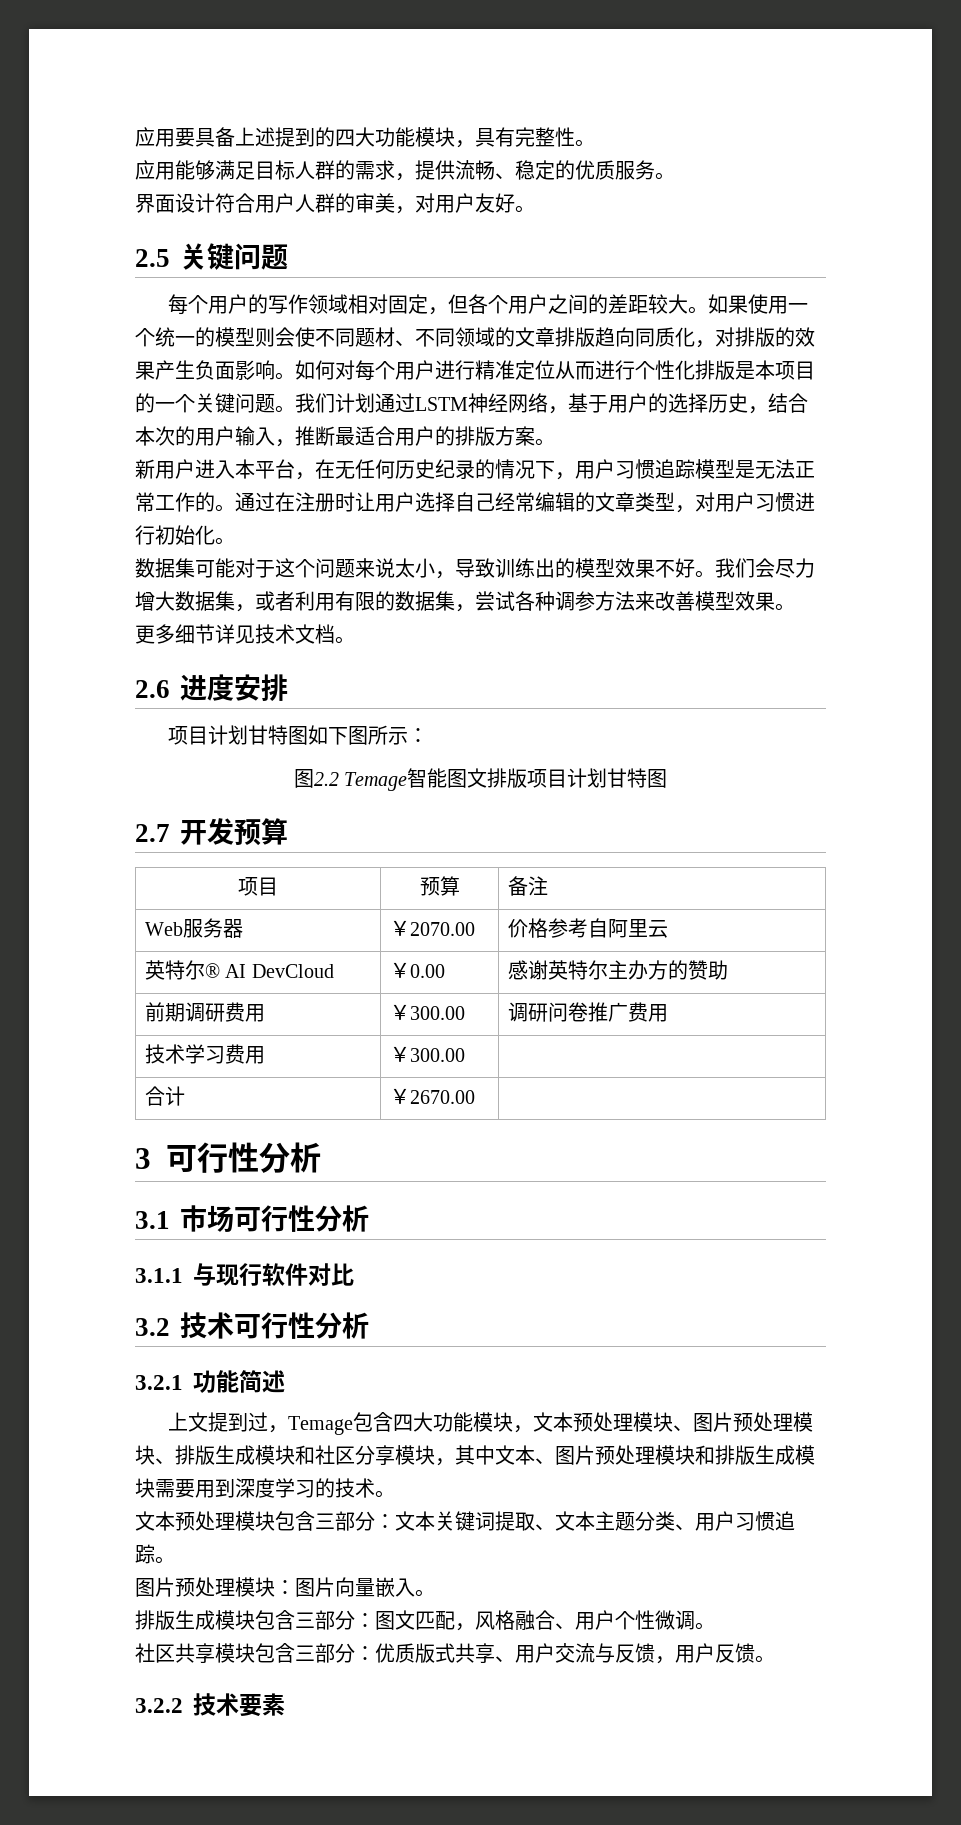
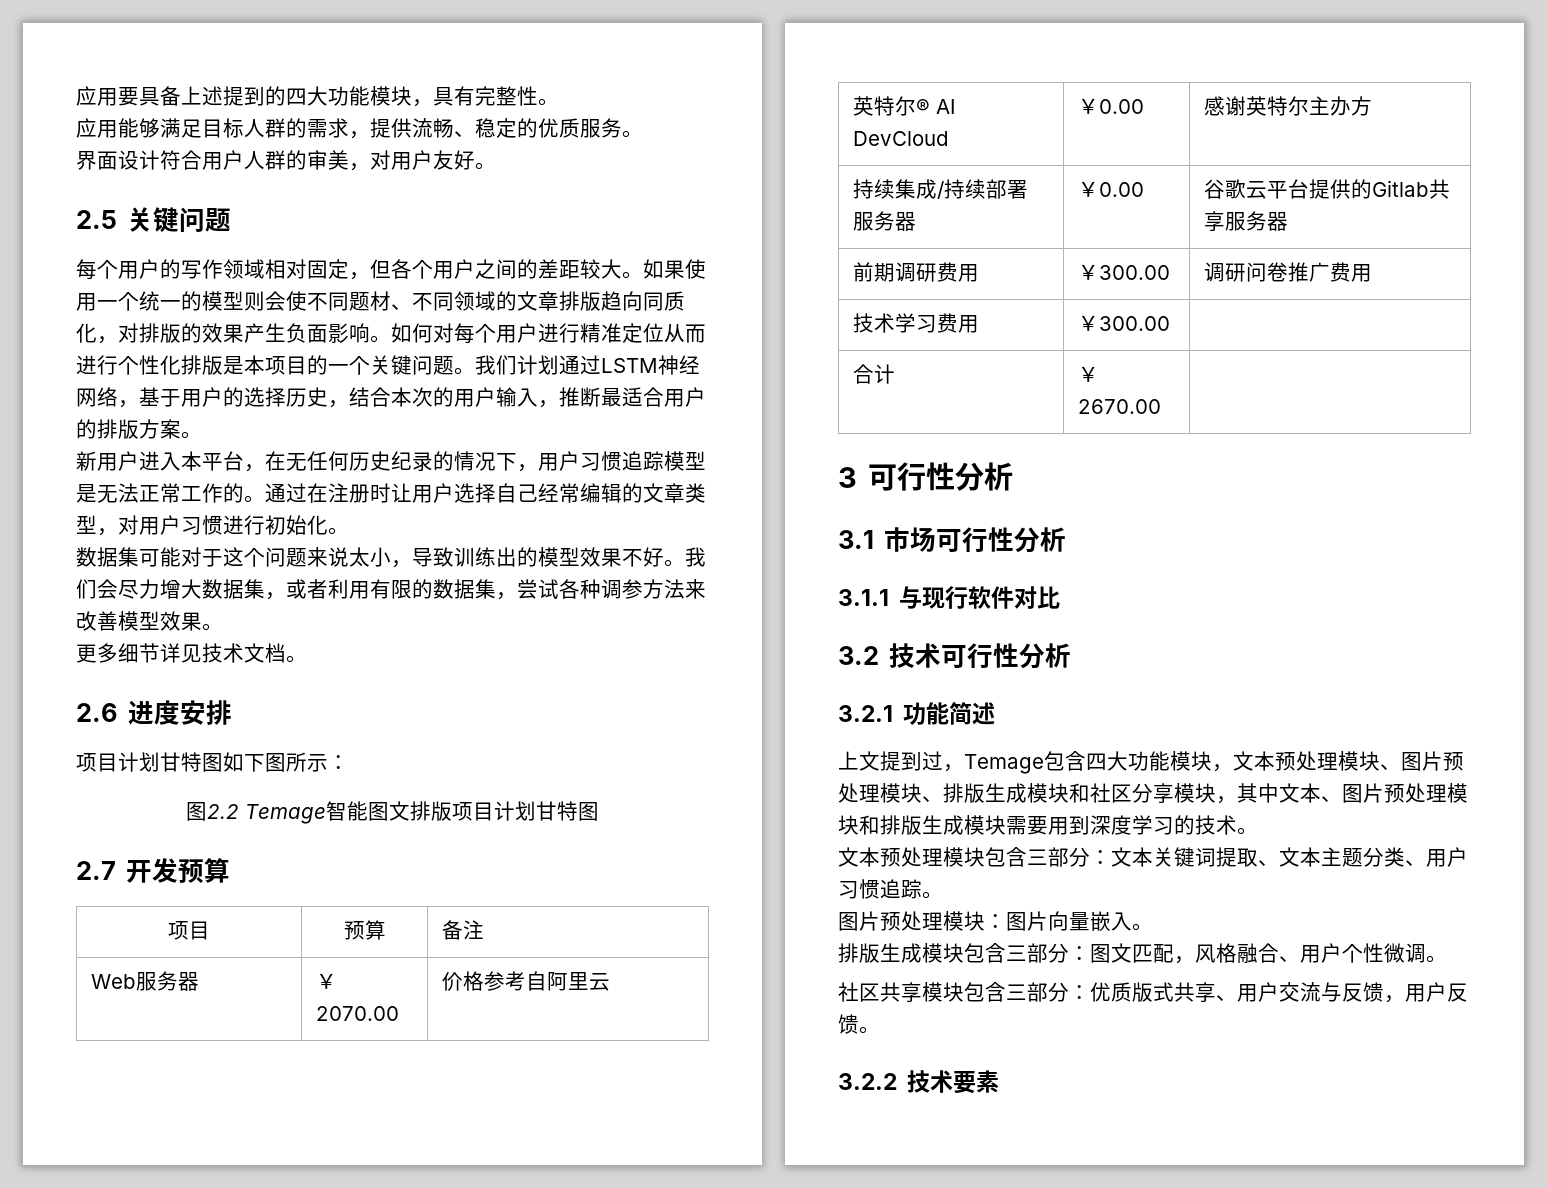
[667,960,728,980] 的赞助 -> [853,179,1029,199] [853,211,917,231] [1078,181,1145,197] [1204,179,1451,199] [1204,211,1289,232] // 持续集成/持续部署服务器 | ￥0.00 | 谷歌云平台提供的Gitlab共享服务器

